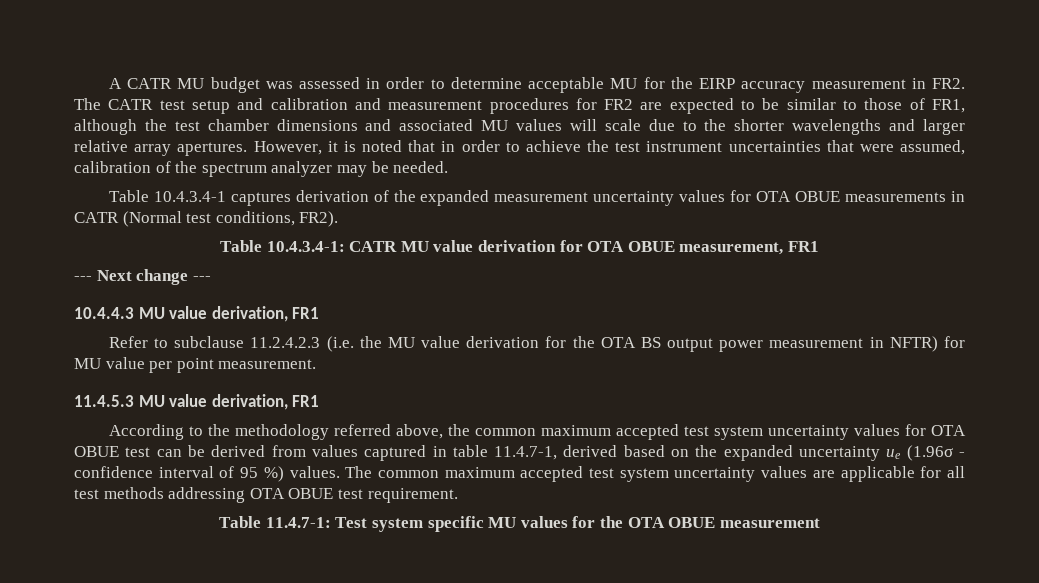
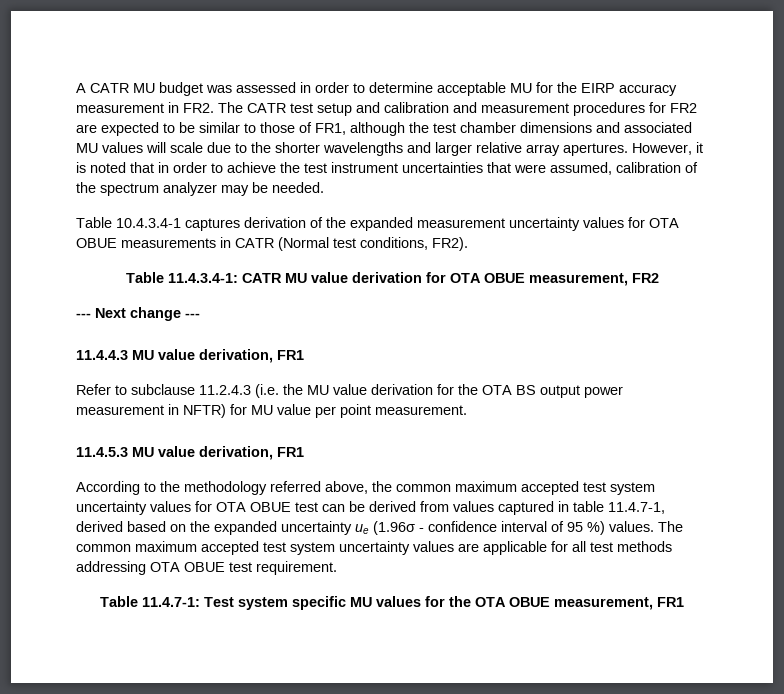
[266,241,345,252] 10.4.3.4-1: -> [167,273,238,283] 11.4.3.4-1:
[787,241,819,252] FR1 -> [631,273,659,283] FR2
[74,307,134,319] 10.4.4.3 -> [76,350,128,360] 11.4.4.3
[250,337,321,348] 11.2.4.2.3 -> [199,385,251,395] 11.2.4.3
[719,518,820,528] measurement -> [554,597,684,610] measurement, FR1

